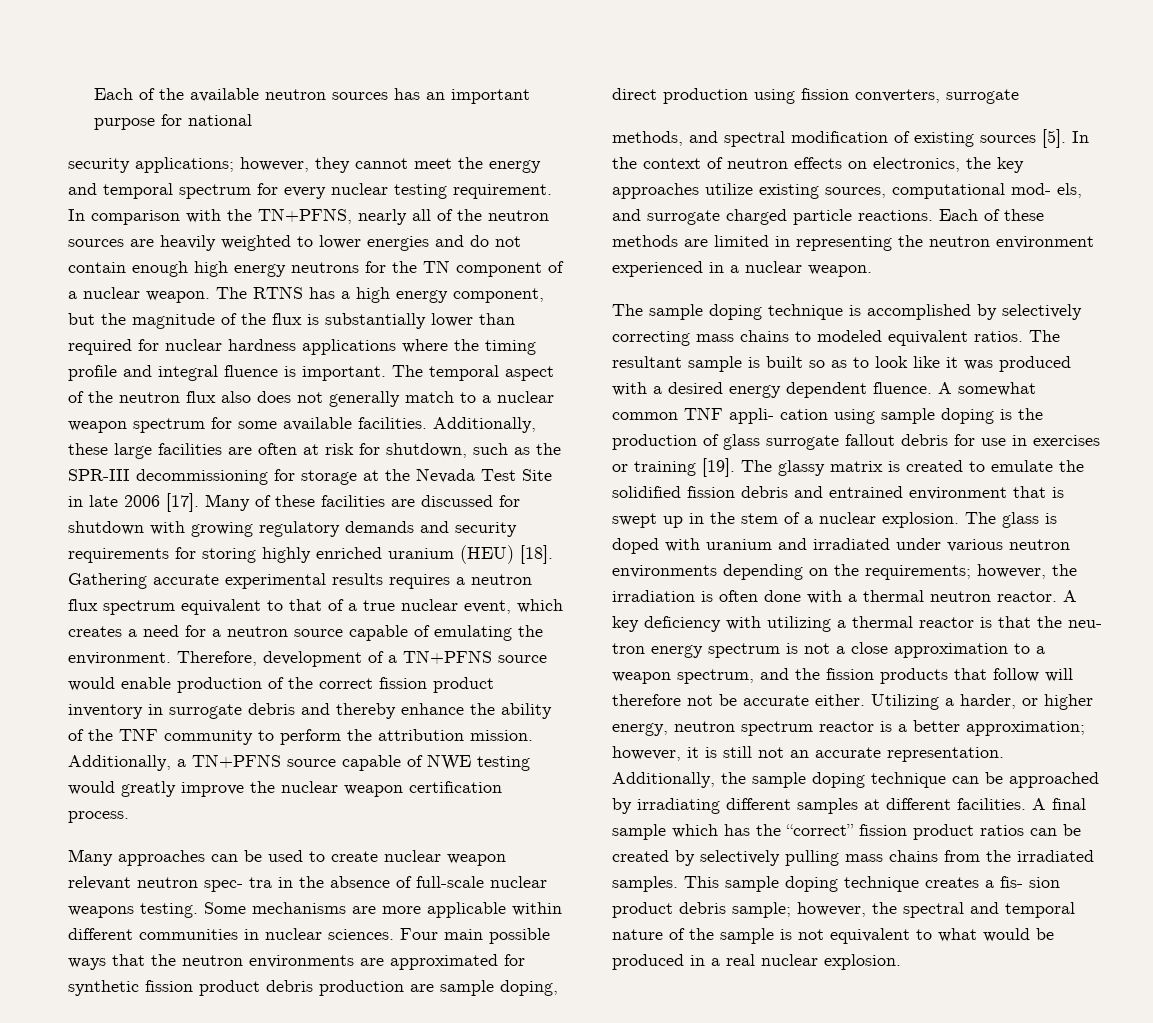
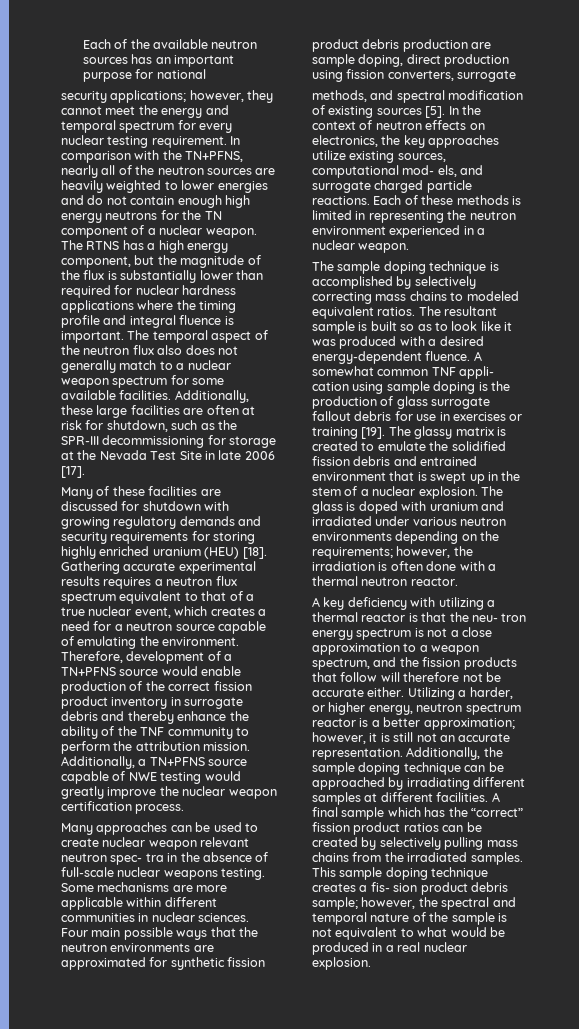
(199, 502) none -> (85, 472) //
[684,239,708,247] are -> [511,196,521,205] is
[729,382,867,398] energy dependent -> [312,351,422,364] energy-dependent
(1057, 596) none -> (458, 581) //

